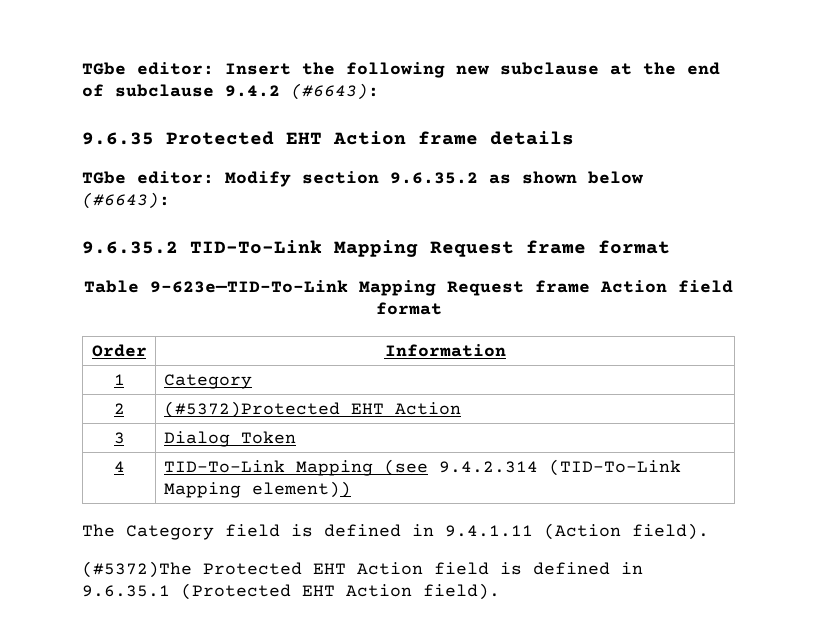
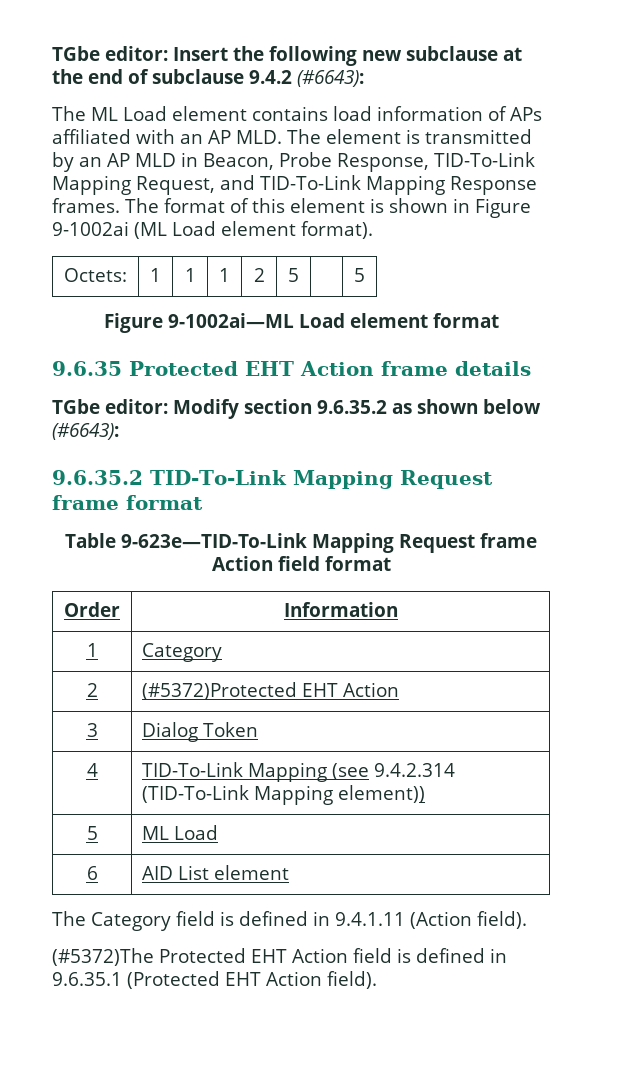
(379, 91) none -> [52,106,542,121] [52,129,532,144] [52,152,535,172] [52,175,537,195] [52,198,531,218] [52,221,373,239] [64,268,127,282] [150,268,161,282] [184,268,196,282] [219,268,230,282] [253,268,265,282] [288,268,299,282] [354,268,365,282] [103,313,499,333] // The ML Load element contains load information of APs affiliated with an AP MLD. The element is transmitted by an AP MLD in Beacon, Probe Response, TID-To-Link Mapping Request, and TID-To-Link Mapping Response frames. The format of this element is shown in Figure 9-1002ai (ML Load element format). // Octets: | 1 | 1 | 1 | 2 | 5 | | 5 // Figure 9-1002ai—ML Load element format
(351, 489) none -> [86,826,98,840] [142,825,219,840] [86,866,98,880] [142,865,290,880] // 5 | ML Load // 6 | AID List element

